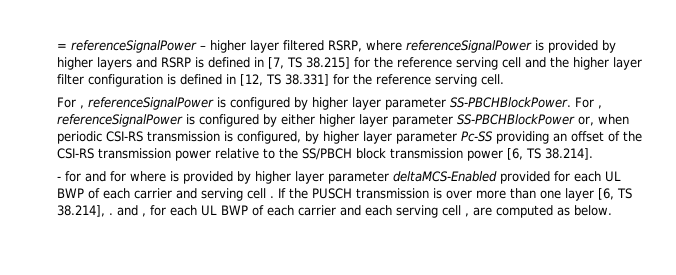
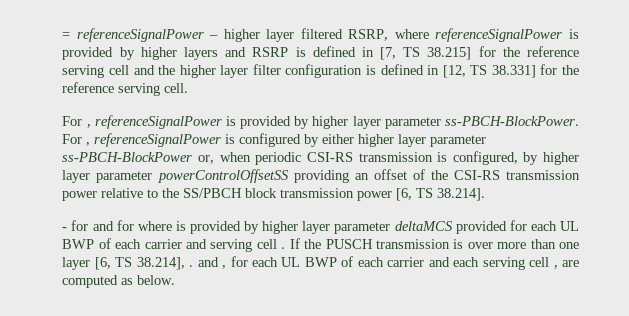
[230,97,572,110] configured by higher layer parameter SS-PBCHBlockPower. -> [240,116,579,129] provided by higher layer parameter ss-PBCH-BlockPower.
[457,114,576,125] SS-PBCHBlockPower -> [62,152,193,162] ss-PBCH-BlockPower
[461,131,494,142] Pc-SS -> [157,169,289,183] powerControlOffsetSS
[393,171,498,182] deltaMCS-Enabled -> [394,221,453,231] deltaMCS

